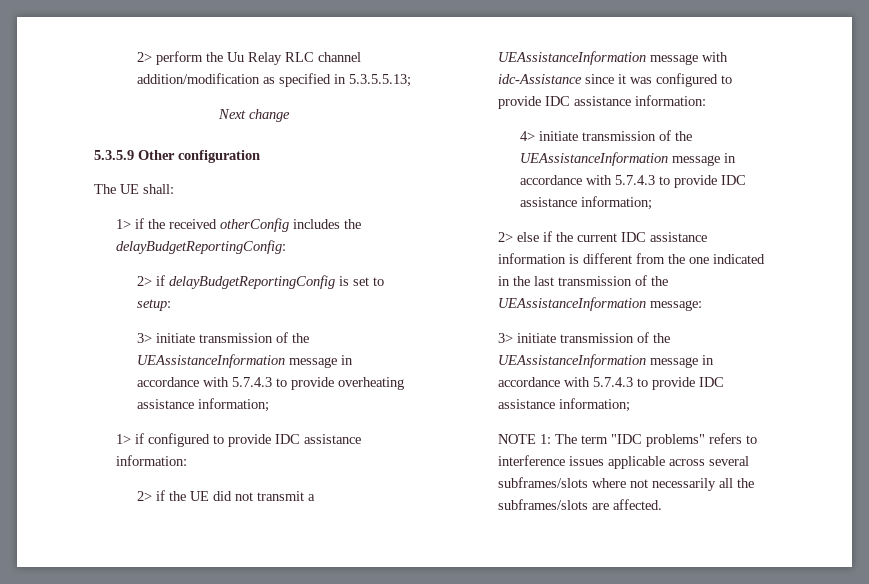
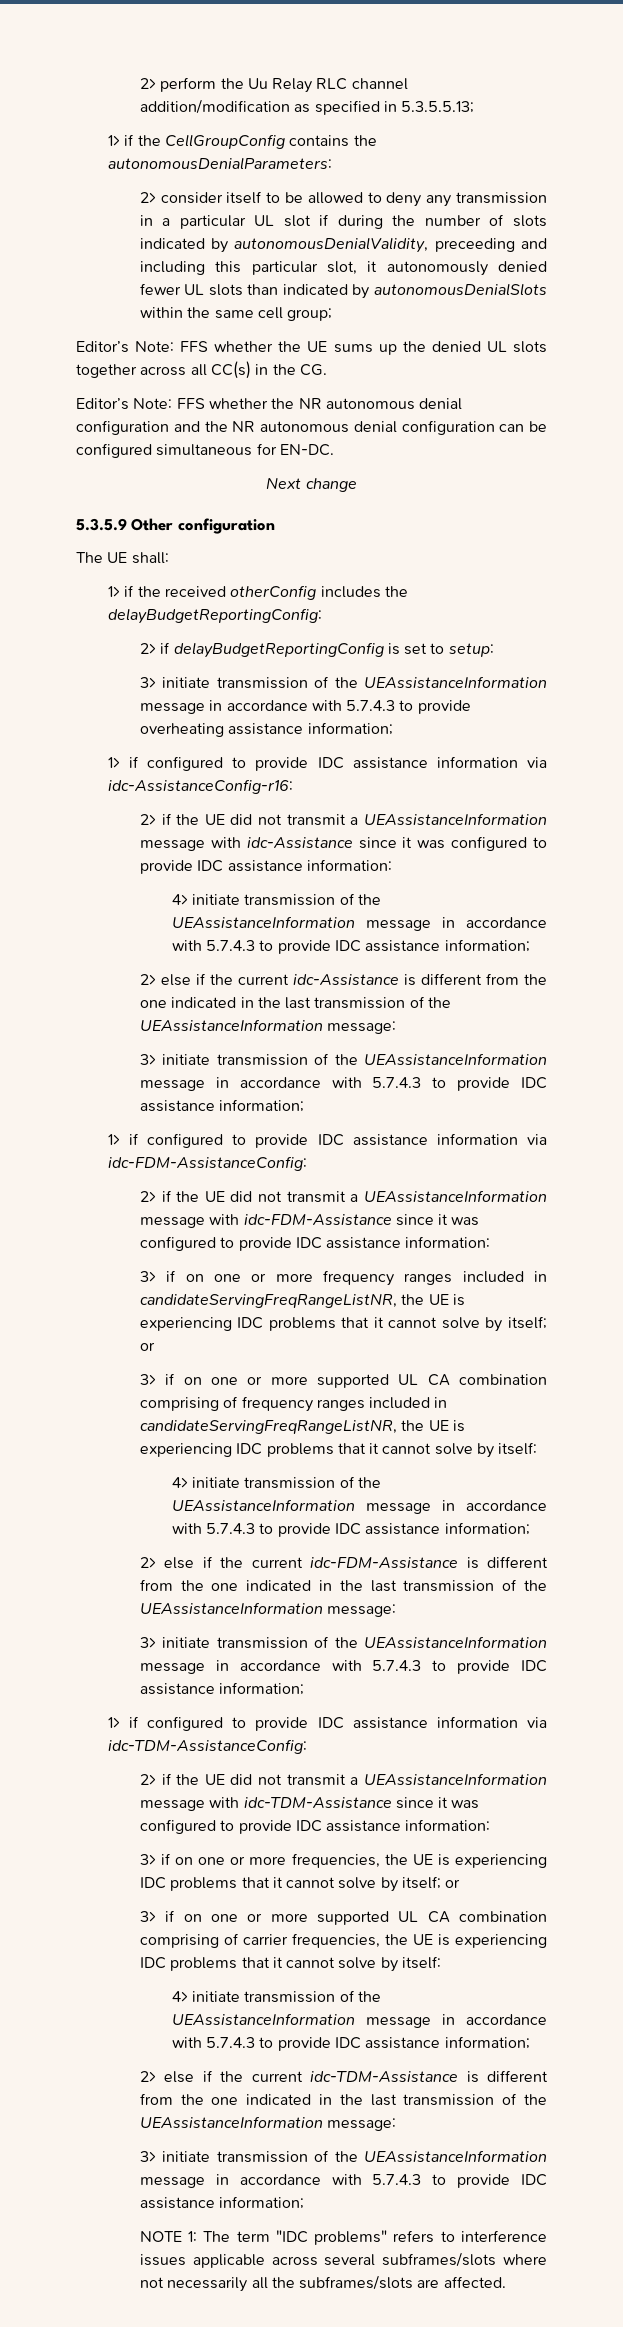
(412, 80) none -> [107,134,377,149] [107,157,332,170] [139,191,547,207] [139,214,547,229] [139,237,547,253] [139,261,547,276] [139,283,548,299] [139,307,333,321] [76,341,547,355] [76,361,327,379] [76,398,463,410] [76,420,547,435] [76,443,334,458] // 1> if the CellGroupConfig contains the autonomousDenialParameters: // 2> consider itself to be allowed to deny any transmission in a particular UL slot if during the number of slots indicated by autonomousDenialValidity, preceeding and including this particular slot, it autonomously denied fewer UL slots than indicated by autonomousDenialSlots within the same cell group; // Editor’s Note: FFS whether the UE sums up the denied UL slots together across all CC(s) in the CG. // Editor’s Note: FFS whether the NR autonomous denial configuration and the NR autonomous denial configuration can be configured simultaneous for EN-DC.
[115,455,187,466] information: -> [436,756,547,768] [107,779,293,794] information via idc-AssistanceConfig-r16:
[621,232,708,242] [498,253,567,264] IDC assistance information -> [292,973,547,986] [139,996,452,1009] [139,1019,397,1034] [139,1053,547,1066] [139,1077,547,1091] [139,1099,305,1112] [107,1133,547,1148] [107,1156,307,1171] [139,1190,547,1203] [139,1214,480,1228] [139,1236,491,1251] [139,1270,547,1286] [139,1293,465,1308] [139,1316,547,1332] [139,1342,155,1351] [139,1373,547,1388] [139,1396,448,1412] [139,1419,465,1434] [139,1442,538,1458] [171,1476,382,1489] [171,1499,547,1514] [171,1522,530,1537] [139,1556,548,1569] [139,1579,547,1592] [139,1602,397,1617] [139,1636,547,1649] [139,1660,547,1674] [139,1682,305,1695] [107,1716,547,1731] [107,1739,307,1754] [139,1773,547,1786] [139,1797,480,1811] [139,1819,491,1834] [139,1853,548,1868] [139,1876,461,1892] [139,1910,547,1925] [139,1933,547,1948] [139,1956,442,1972] [171,1990,382,2003] [171,2013,547,2028] [171,2036,530,2051] [139,2070,459,2083] idc-Assistance is different from the one indicated in the last transmission of the UEAssistanceInformation message: // 3> initiate transmission of the UEAssistanceInformation message in accordance with 5.7.4.3 to provide IDC assistance information; // 1> if configured to provide IDC assistance information via idc-FDM-AssistanceConfig: // 2> if the UE did not transmit a UEAssistanceInformation message with idc-FDM-Assistance since it was configured to provide IDC assistance information: // 3> if on one or more frequency ranges included in candidateServingFreqRangeListNR, the UE is experiencing IDC problems that it cannot solve by itself; or // 3> if on one or more supported UL CA combination comprising of frequency ranges included in candidateServingFreqRangeListNR, the UE is experiencing IDC problems that it cannot solve by itself: // 4> initiate transmission of the UEAssistanceInformation message in accordance with 5.7.4.3 to provide IDC assistance information; // 2> else if the current idc-FDM-Assistance is different from the one indicated in the last transmission of the UEAssistanceInformation message: // 3> initiate transmission of the UEAssistanceInformation message in accordance with 5.7.4.3 to provide IDC assistance information; // 1> if configured to provide IDC assistance information via idc-TDM-AssistanceConfig: // 2> if the UE did not transmit a UEAssistanceInformation message with idc-TDM-Assistance since it was configured to provide IDC assistance information: // 3> if on one or more frequencies, the UE is experiencing IDC problems that it cannot solve by itself; or // 3> if on one or more supported UL CA combination comprising of carrier frequencies, the UE is experiencing IDC problems that it cannot solve by itself: // 4> initiate transmission of the UEAssistanceInformation message in accordance with 5.7.4.3 to provide IDC assistance information; // 2> else if the current idc-TDM-Assistance

